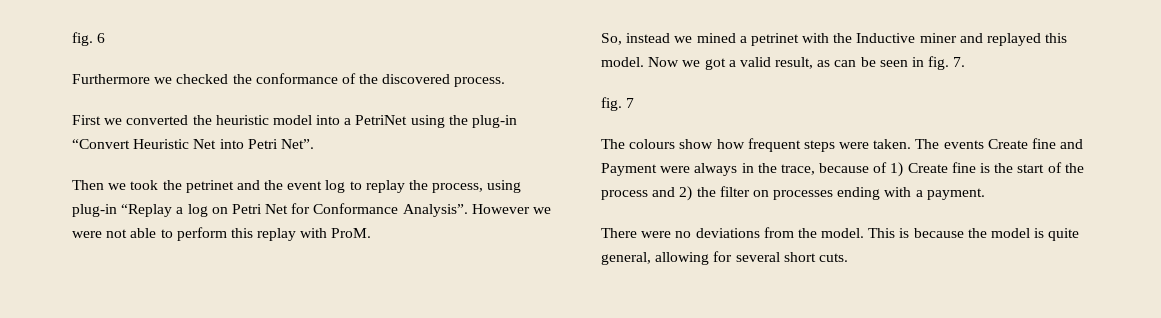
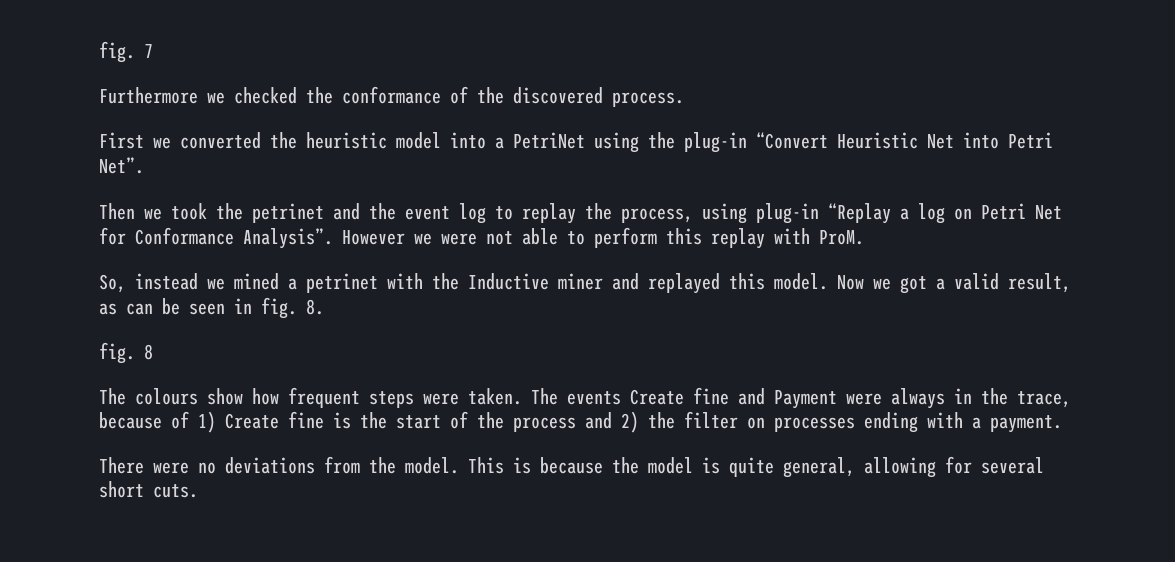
[72,32,106,46] fig. 6 -> [99,41,153,63] fig. 7
[953,57,966,67] [601,97,635,111] 7. // fig. 7 -> [306,299,324,315] [99,342,153,364] 8. // fig. 8

